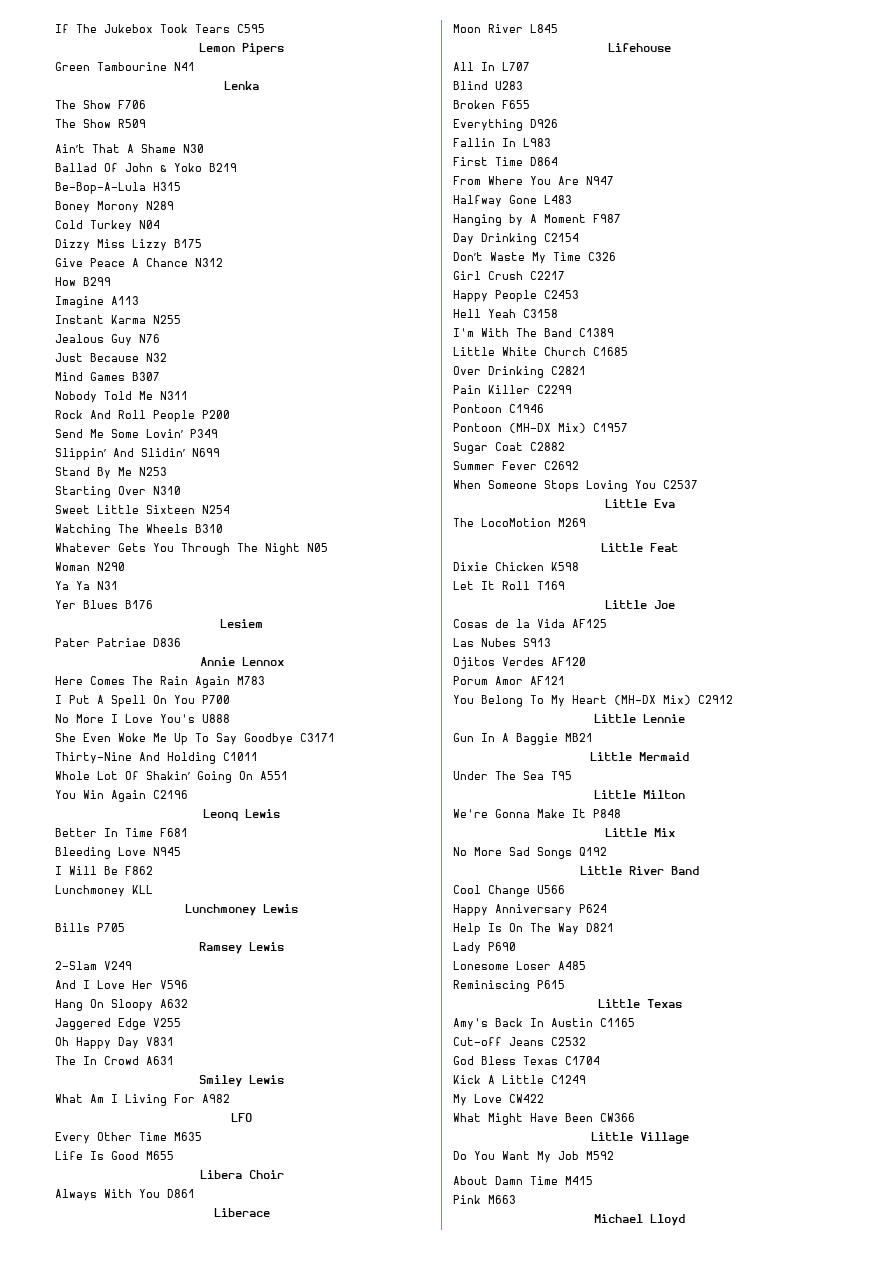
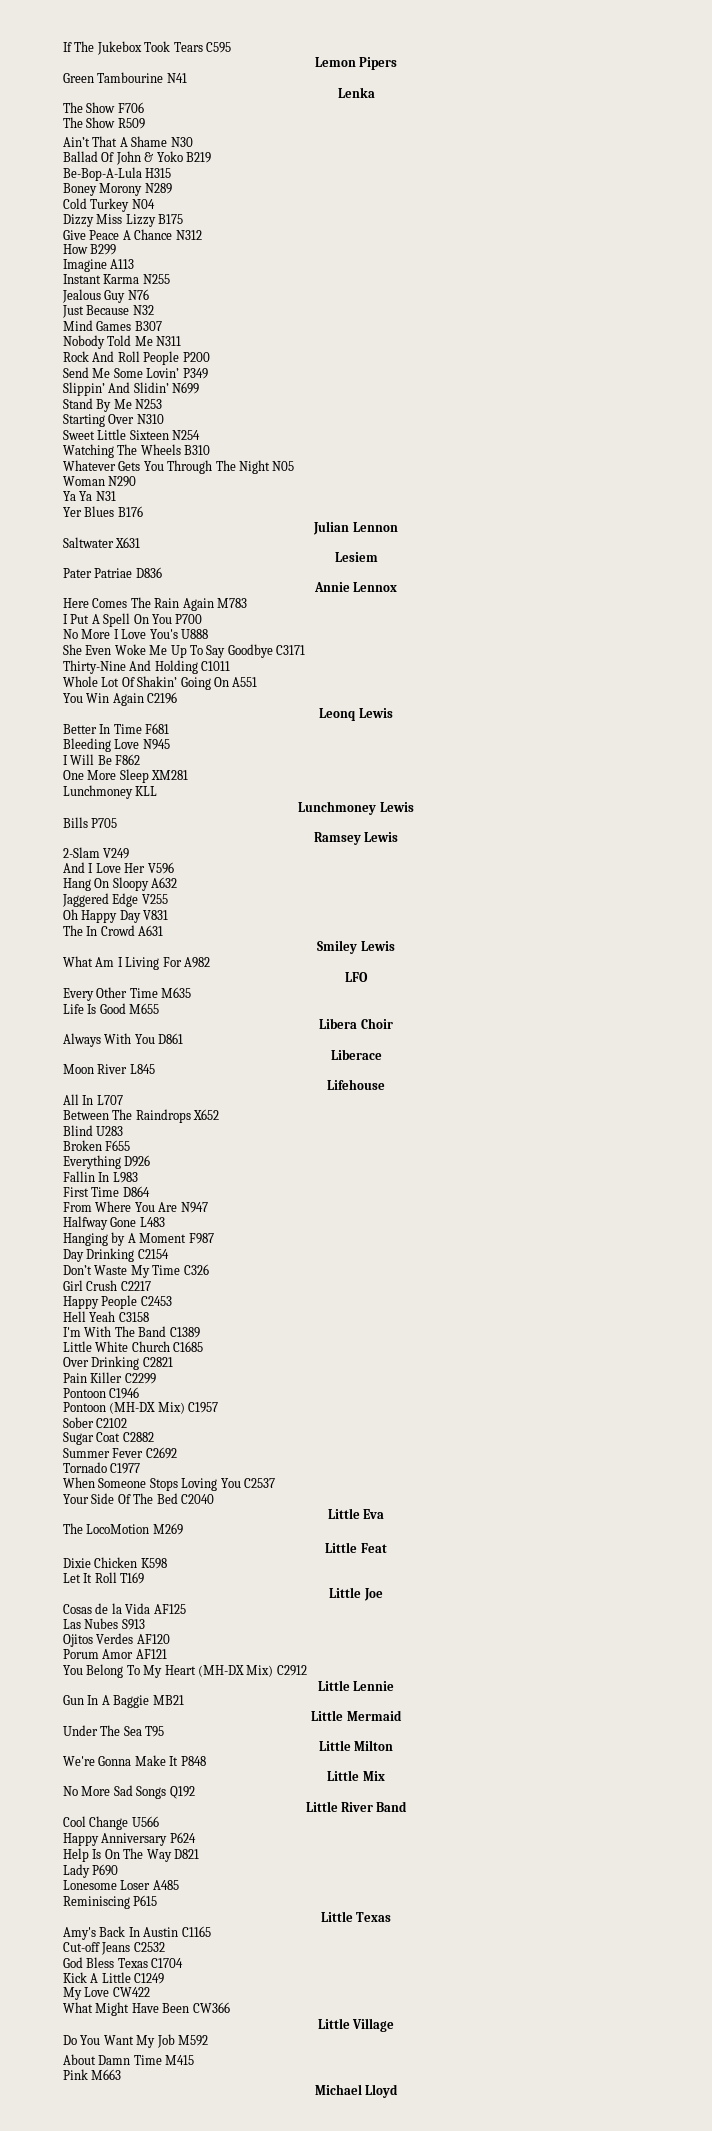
(153, 604) none -> [313,521,398,535] [63,537,141,548] // Julian Lennon // Saltwater X631
(153, 870) none -> [63,769,189,783] // One More Sleep XM281
(530, 66) none -> [63,1109,220,1123] // Between The Raindrops X652
(628, 427) none -> [63,1417,128,1428] // Sober C2102
(579, 465) none -> [63,1462,141,1474] // Tornado C1977
(698, 484) none -> [63,1493,214,1504] // Your Side Of The Bed C2040

